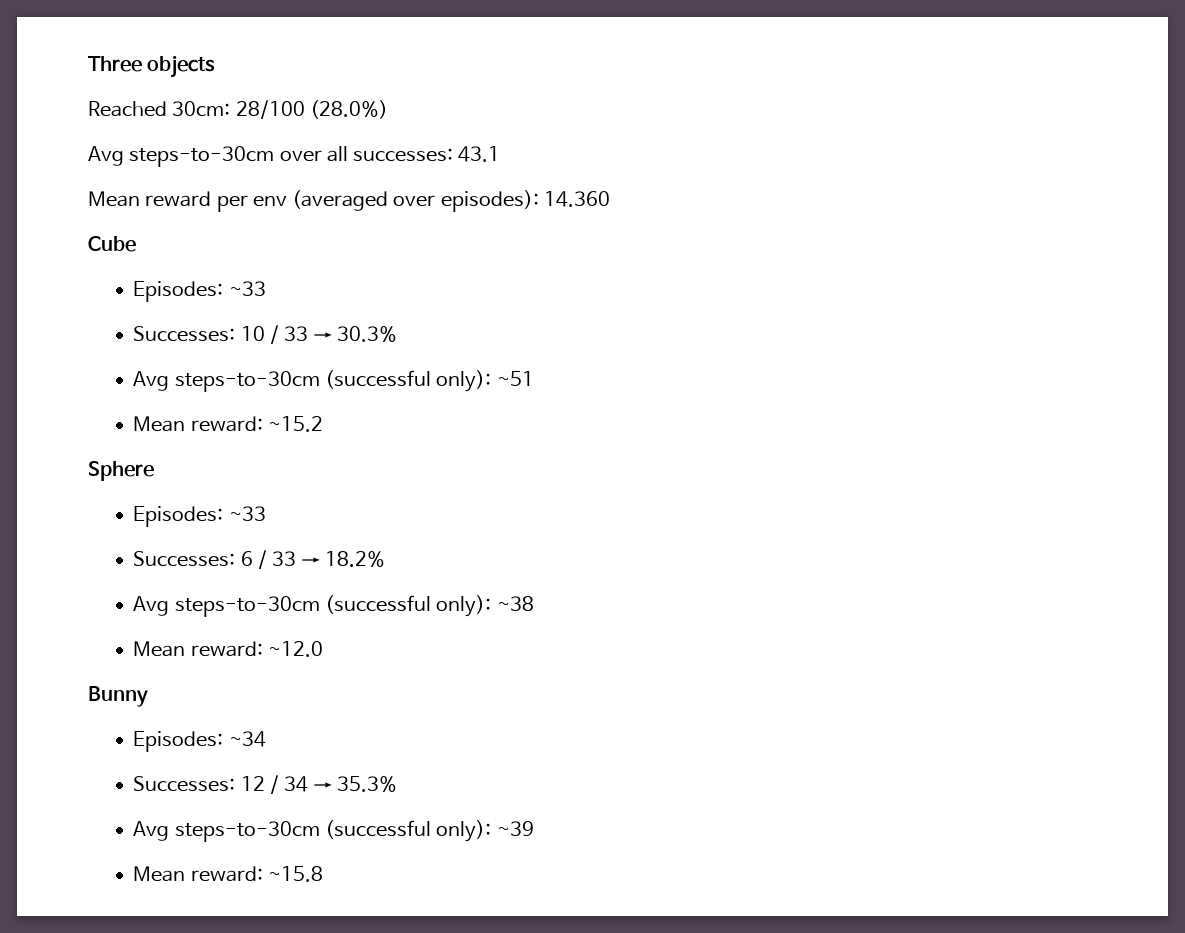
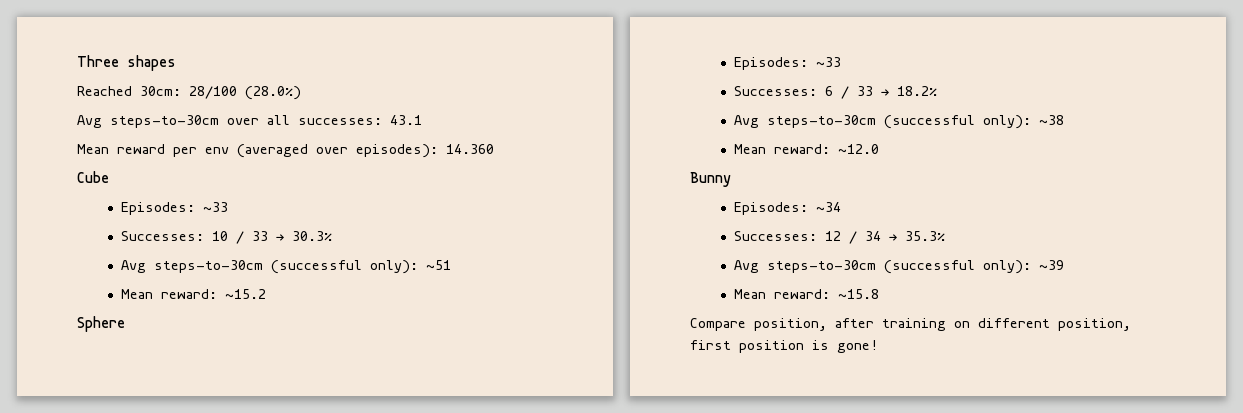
[147,55,216,78] objects -> [127,55,176,71] shapes
(323, 874) none -> [690,318,1131,331] [690,340,878,353] // Compare position, after training on different position, first position is gone!

